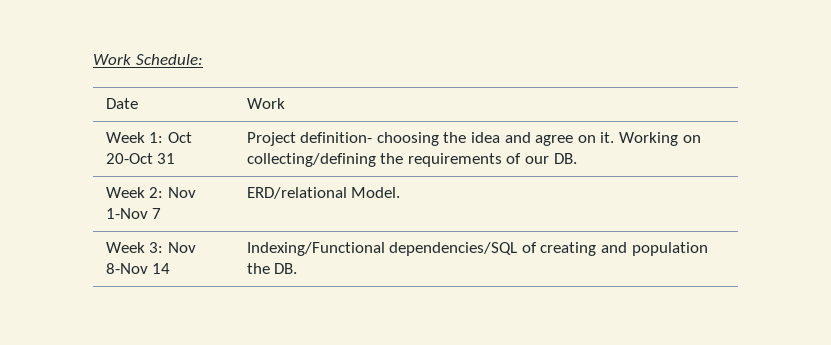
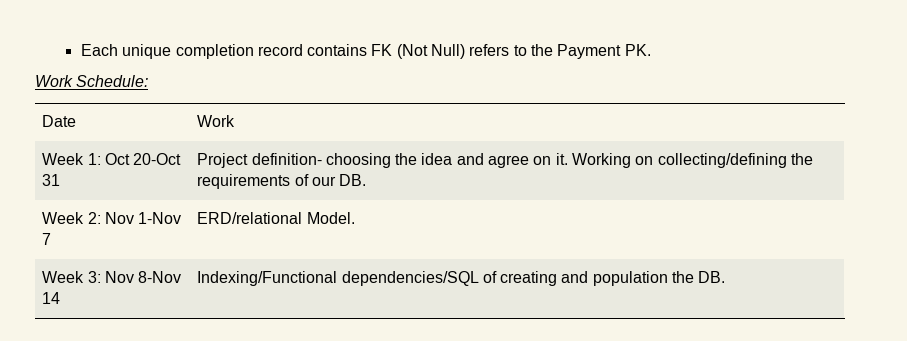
(93, 59) none -> [80,44,651,59] Each unique completion record contains FK (Not Null) refers to the Payment PK. //

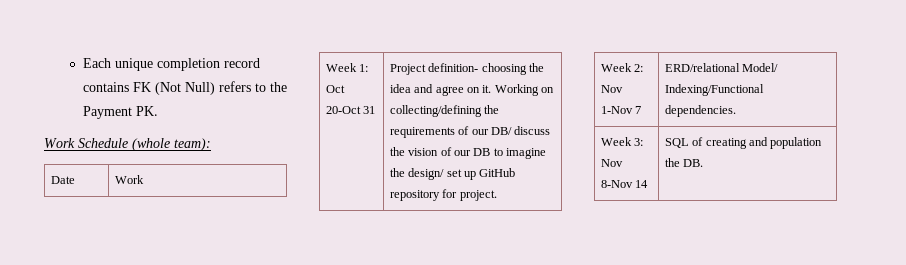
[76,75,149,87] Schedule: -> [78,138,211,151] Schedule (whole team):
[339,174,367,186] DB. -> [490,126,551,135] [389,147,546,159] [389,168,516,180] [389,189,497,201] DB/ discuss the vision of our DB to imagine the design/ set up GitHub repository for project.
[306,212,355,224] Model. -> [742,63,779,72] [664,84,764,96] [664,105,736,117] Model/ Indexing/Functional dependencies.
[197,271,479,286] Indexing/Functional dependencies/SQL -> [664,138,689,148] SQL

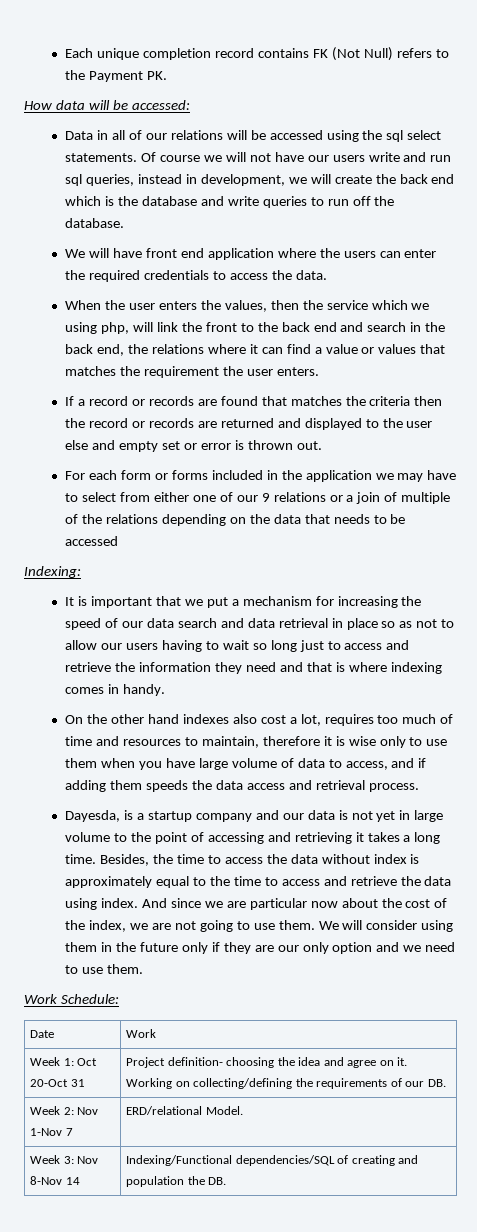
[44,138,211,151] Work Schedule (whole team): -> [24,100,190,110] [65,130,442,142] [65,152,452,162] [65,174,455,186] [65,196,395,208] [65,218,125,228] [65,248,437,260] [65,270,327,282] [65,300,430,312] [65,322,446,334] [65,344,446,356] [65,366,319,378] [65,396,443,406] [65,418,433,430] [65,440,322,452] [65,470,457,482] [65,492,451,504] [65,514,406,526] [65,536,119,546] [24,566,81,578] [65,596,422,608] [65,618,455,630] [65,640,410,652] [65,662,442,674] [65,684,166,696] [65,714,454,726] [65,736,448,748] [65,758,427,770] [65,780,419,792] [65,810,444,822] [65,832,441,844] [65,854,420,866] [65,876,452,888] [65,898,448,910] [65,920,454,932] [65,942,456,954] [65,964,144,974] [24,994,119,1004] How data will be accessed: // Data in all of our relations will be accessed using the sql select statements. Of course we will not have our users write and run sql queries, instead in development, we will create the back end which is the database and write queries to run off the database. // We will have front end application where the users can enter the required credentials to access the data. // When the user enters the values, then the service which we using php, will link the front to the back end and search in the back end, the relations where it can find a value or values that matches the requirement the user enters. // If a record or records are found that matches the criteria then the record or records are returned and displayed to the user else and empty set or error is thrown out. // For each form or forms included in the application we may have to select from either one of our 9 relations or a join of multiple of the relations depending on the data that needs to be accessed // Indexing: // It is important that we put a mechanism for increasing the speed of our data search and data retrieval in place so as not to allow our users having to wait so long just to access and retrieve the information they need and that is where indexing comes in handy. // On the other hand indexes also cost a lot, requires too much of time and resources to maintain, therefore it is wise only to use them when you have large volume of data to access, and if adding them speeds the data access and retrieval process. // Dayesda, is a startup company and our data is not yet in large volume to the point of accessing and retrieving it takes a long time. Besides, the time to access the data without index is approximately equal to the time to access and retrieve the data using index. And since we are particular now about the cost of the index, we are not going to use them. We will consider using them in the future only if they are our only option and we need to use them. // Work Schedule:
[490,126,551,135] [389,147,546,159] [389,168,516,180] [389,189,497,201] DB/ discuss the vision of our DB to imagine the design/ set up GitHub repository for project. -> [427,1079,446,1087] DB.
[742,63,779,72] [664,84,764,96] [664,105,736,117] Model/ Indexing/Functional dependencies. -> [205,1106,243,1115] Model.
[664,138,689,148] SQL -> [126,1155,335,1166] Indexing/Functional dependencies/SQL

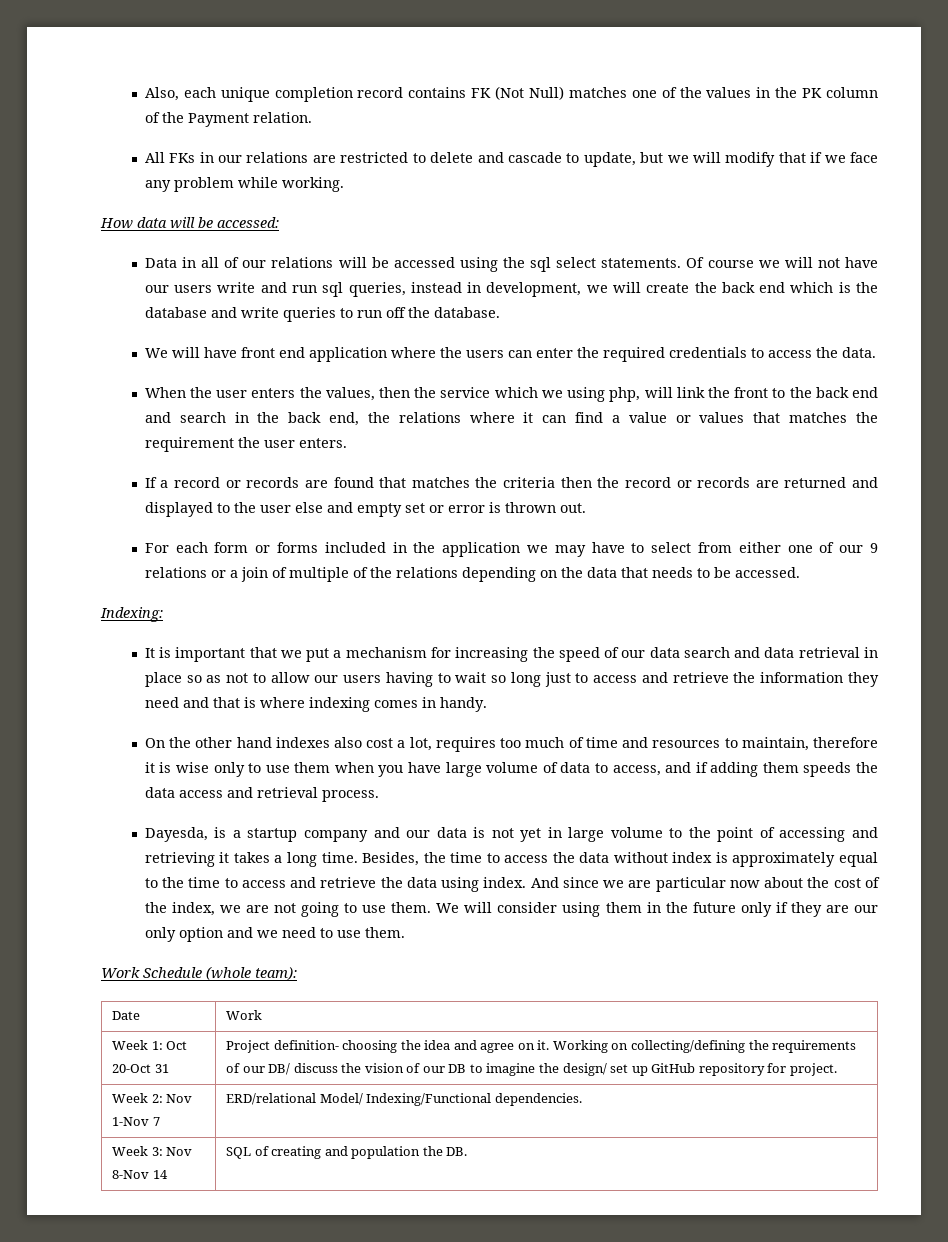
[65,48,94,58] Each -> [144,87,216,101] Also, each
[396,48,449,58] [65,70,168,82] refers to the Payment PK. -> [568,87,879,98] [144,112,312,127] [144,152,878,167] [144,177,344,192] matches one of the values in the PK column of the Payment relation. // All FKs in our relations are restricted to delete and cascade to update, but we will modify that if we face any problem while working.
[65,536,119,546] accessed -> [734,567,800,578] accessed.
[60,994,119,1004] Schedule: -> [143,966,297,980] Schedule (whole team):
[427,1079,446,1087] DB. -> [268,1063,837,1076] DB/ discuss the vision of our DB to imagine the design/ set up GitHub repository for project.
[205,1106,243,1115] Model. -> [319,1093,582,1106] Model/ Indexing/Functional dependencies.
[126,1155,335,1166] Indexing/Functional dependencies/SQL -> [226,1147,252,1159] SQL

